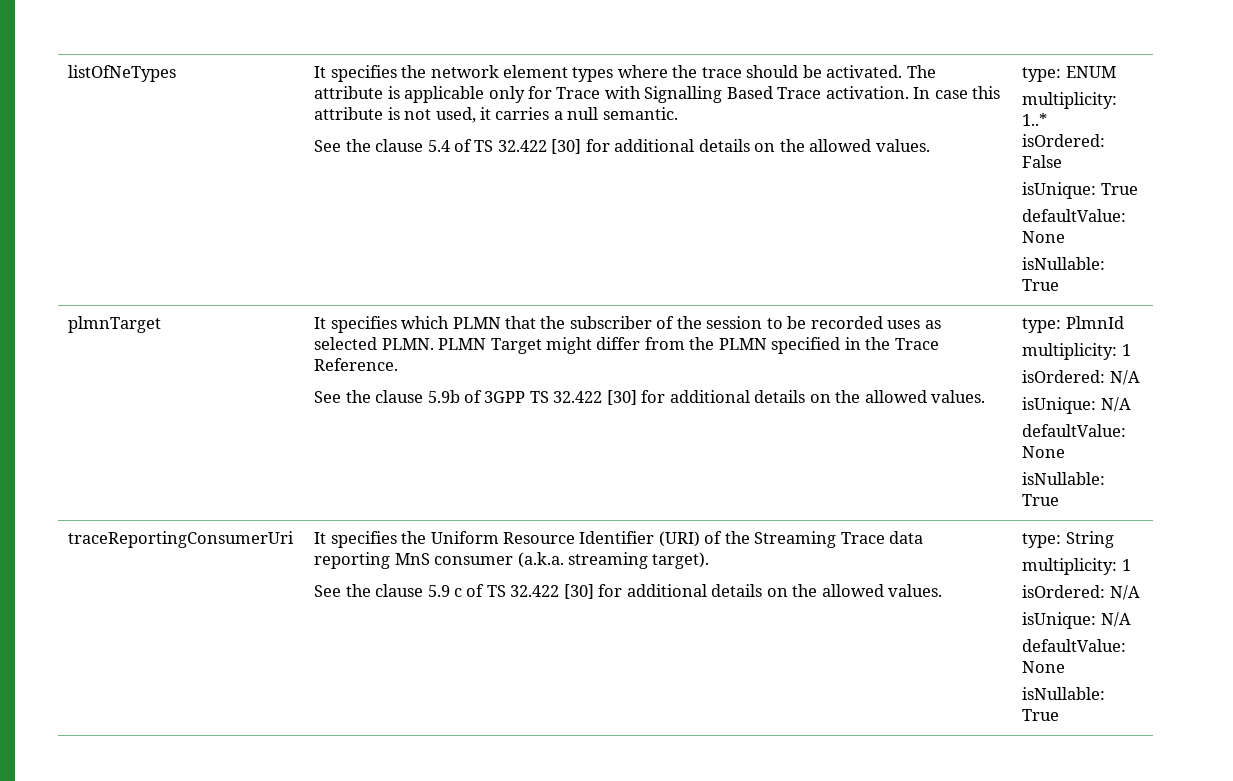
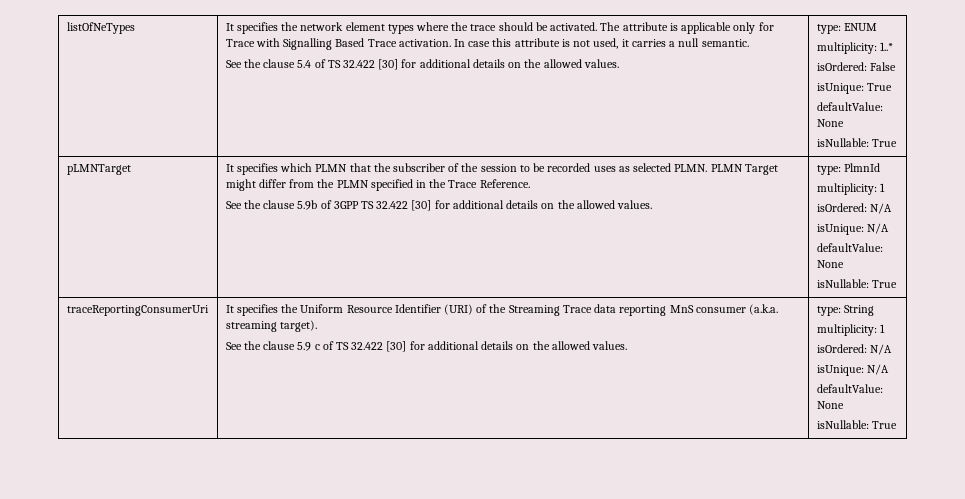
[68,316,162,333] plmnTarget -> [66,164,131,175] pLMNTarget

